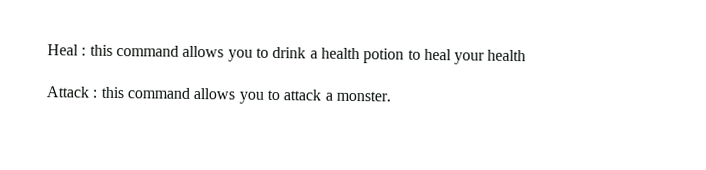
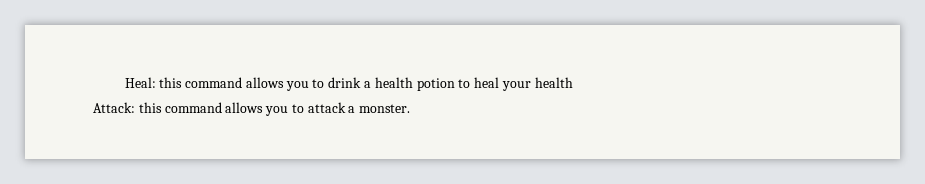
[47,44,87,56] Heal : -> [124,77,156,88] Heal:
[46,86,98,98] Attack : -> [93,102,135,113] Attack:

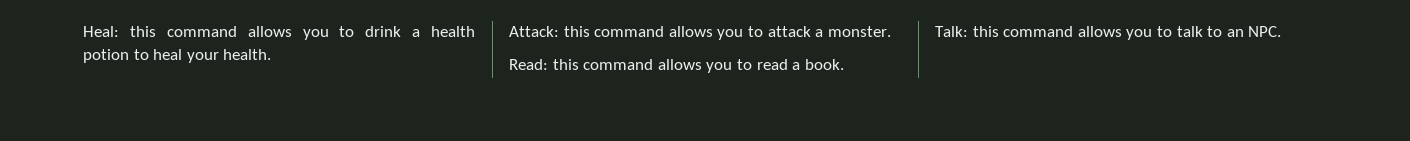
[534,77,573,88] health -> [223,49,272,60] health.
(411, 108) none -> [509,59,844,73] [935,26,1282,40] // Read: this command allows you to read a book. // Talk: this command allows you to talk to an NPC.

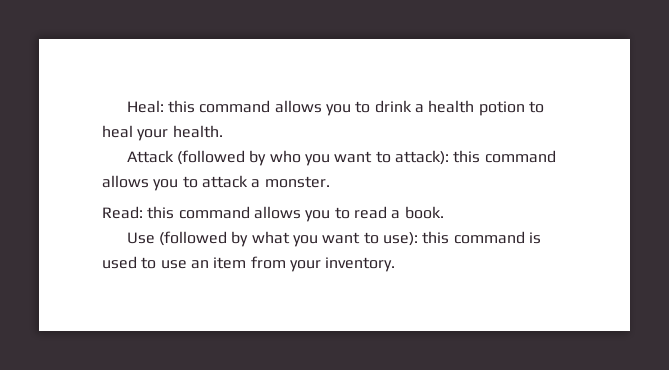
[509,26,559,37] Attack: -> [126,150,449,166] Attack (followed by who you want to attack):
[935,26,1282,40] Talk: this command allows you to talk to an NPC. -> [126,231,541,247] [102,256,396,272] Use (followed by what you want to use): this command is used to use an item from your inventory.

